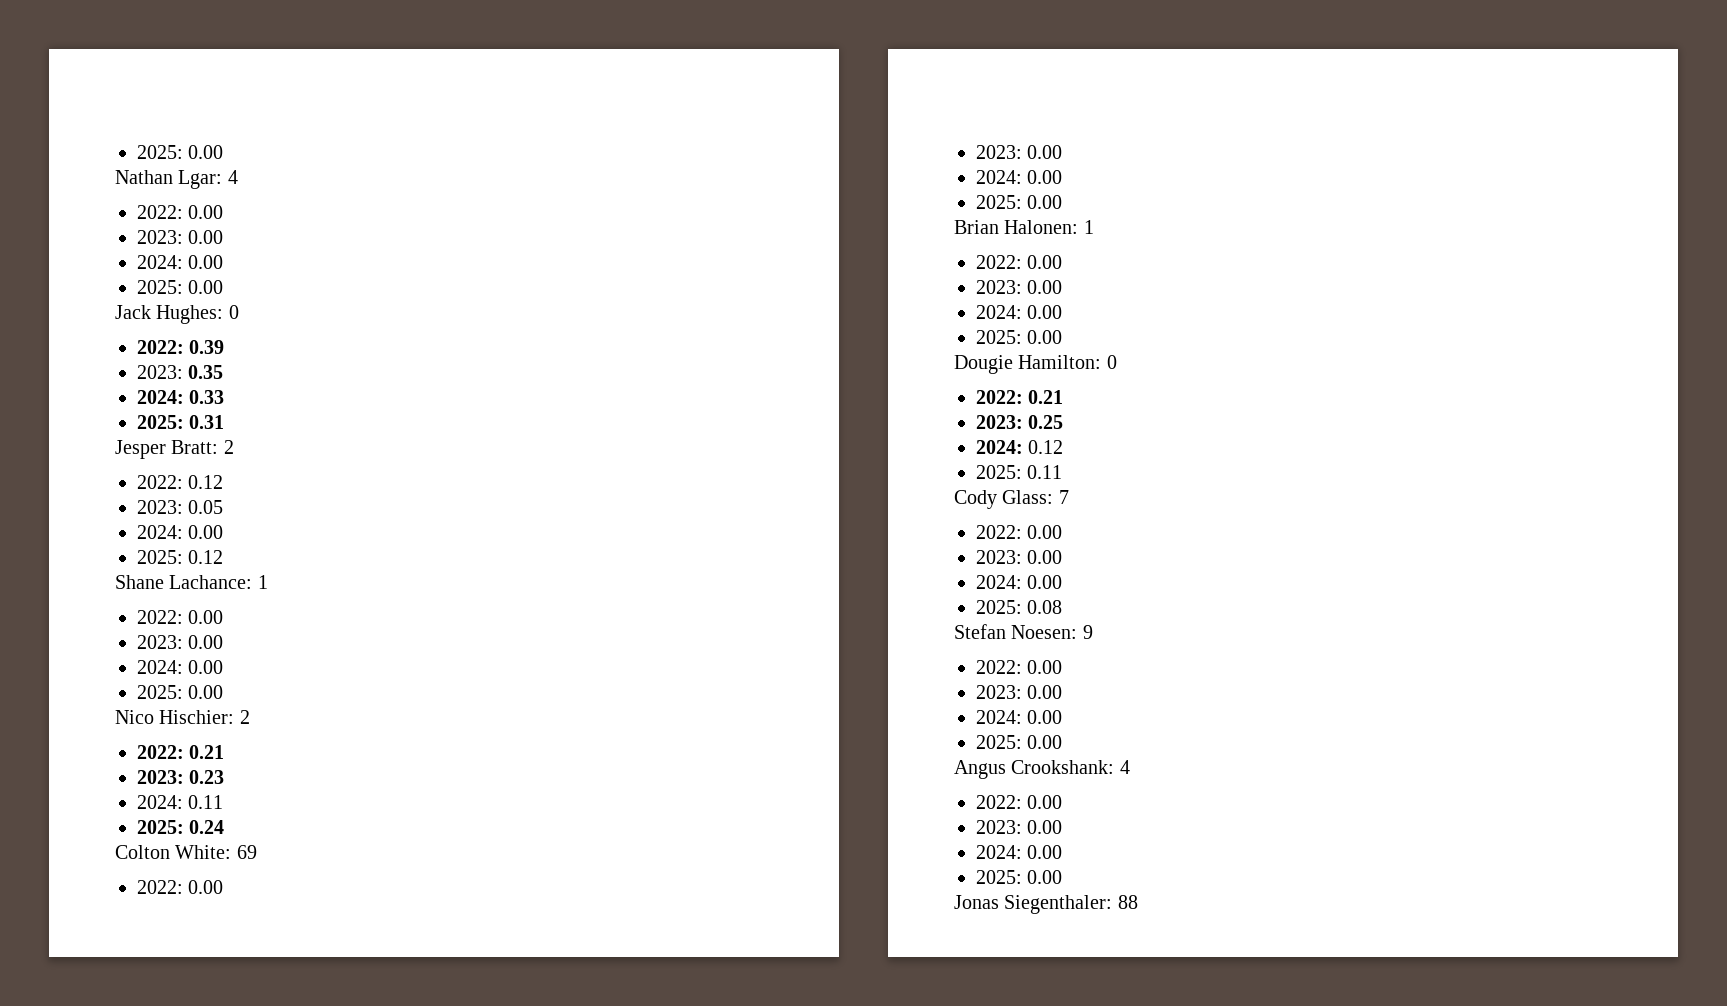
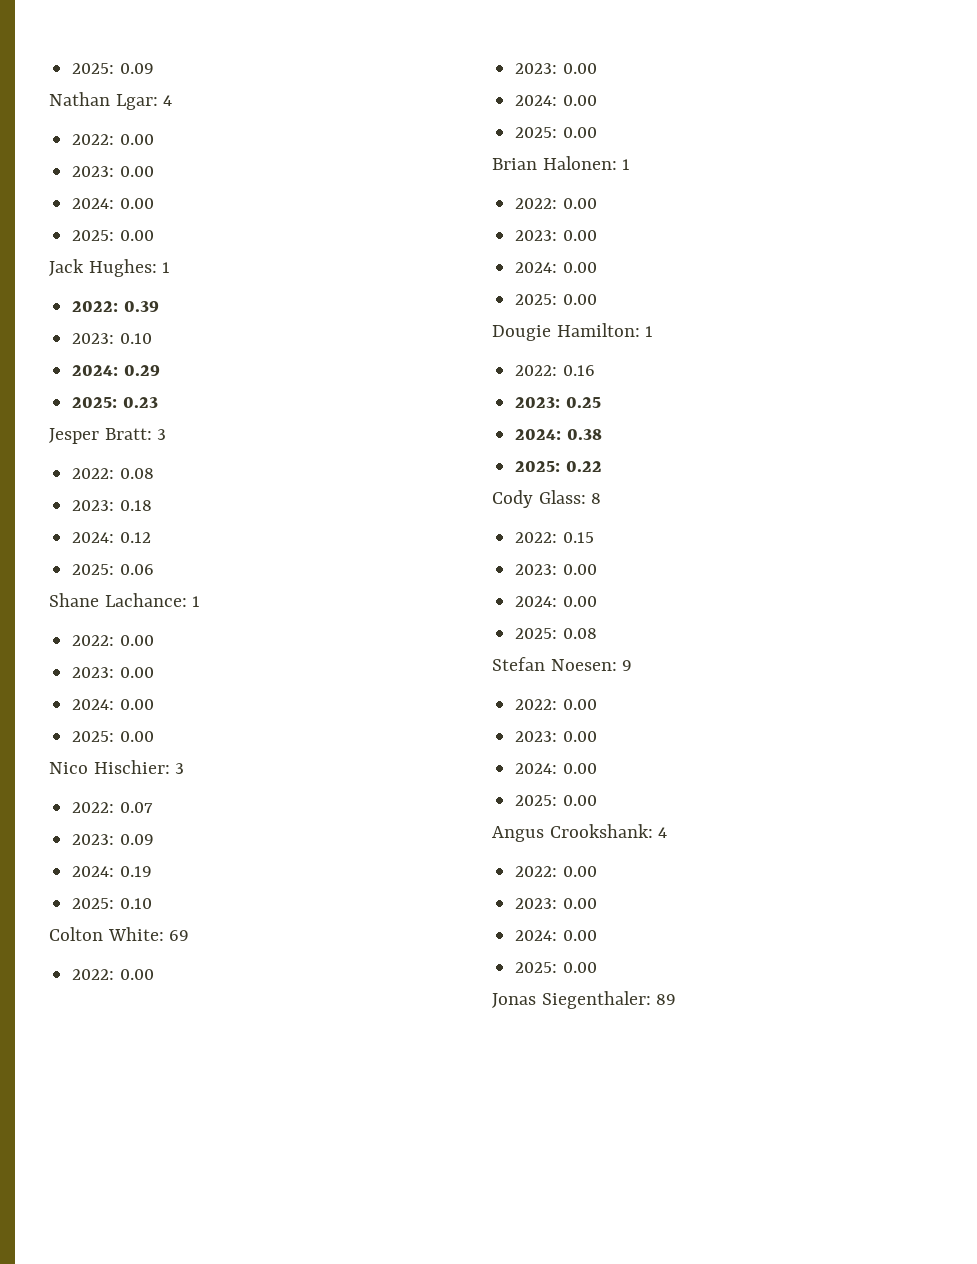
[137,145,224,159] 2025: 0.00 -> [72,63,154,74] 2025: 0.09
[228,305,239,319] 0 -> [162,262,171,273] 1
[188,365,224,379] [137,390,225,404] [137,415,225,429] 0.35 // 2024: 0.33 // 2025: 0.31 -> [119,333,152,344] [72,365,160,376] [72,397,158,408] 0.10 // 2024: 0.29 // 2025: 0.23
[223,440,234,454] [137,475,224,489] [137,500,224,514] [137,525,224,539] [137,550,224,564] 2 // 2022: 0.12 // 2023: 0.05 // 2024: 0.00 // 2025: 0.12 -> [157,429,167,440] [72,468,154,479] [72,500,152,511] [72,532,151,543] [72,564,154,575] 3 // 2022: 0.08 // 2023: 0.18 // 2024: 0.12 // 2025: 0.06
[239,710,250,724] [137,745,225,759] [137,770,225,784] [137,795,224,809] [137,820,225,834] 2 // 2022: 0.21 // 2023: 0.23 // 2024: 0.11 // 2025: 0.24 -> [175,763,185,774] [72,802,153,813] [72,834,154,845] [72,866,152,877] [72,898,152,909] 3 // 2022: 0.07 // 2023: 0.09 // 2024: 0.19 // 2025: 0.10
[1106,355,1117,369] [976,390,1064,404] 0 // 2022: 0.21 -> [645,326,654,337] [515,365,595,376] 1 // 2022: 0.16
[1028,440,1064,454] [976,465,1063,479] 0.12 // 2025: 0.11 -> [566,429,602,440] [515,461,602,472] 0.38 // 2025: 0.22
[1058,490,1069,504] [976,525,1063,539] 7 // 2022: 0.00 -> [591,493,602,504] [515,532,594,543] 8 // 2022: 0.15
[1117,895,1138,909] 88 -> [656,994,677,1005] 89

